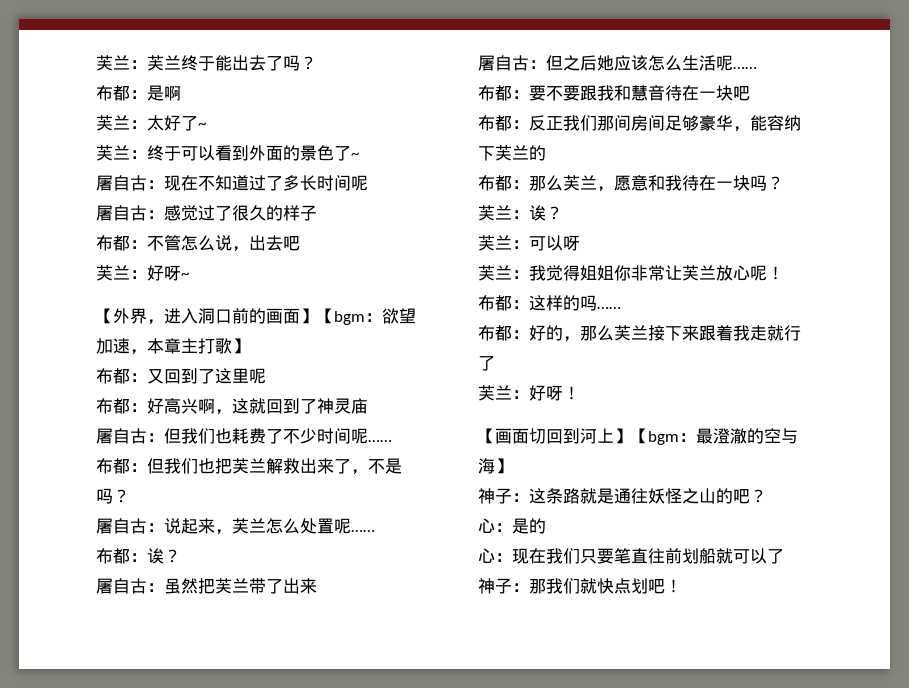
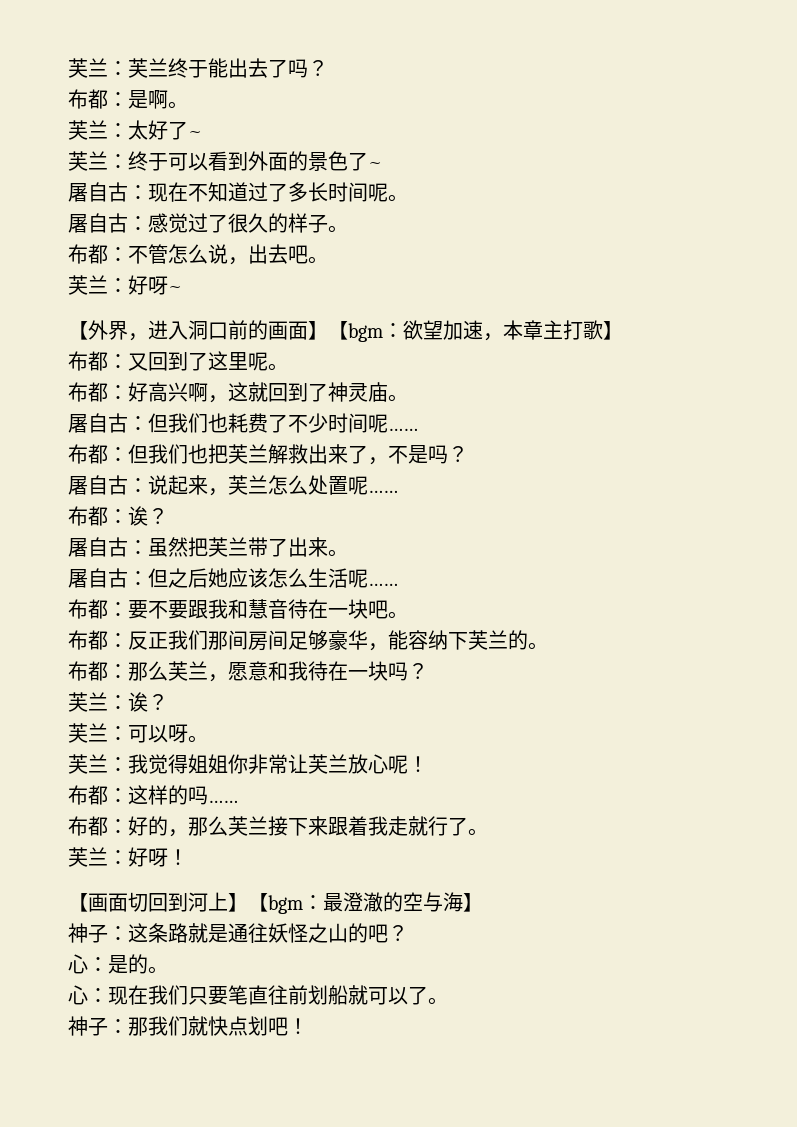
(181, 93) none -> [168,101,188,109] 。
(368, 183) none -> [388,194,408,202] 。
(317, 213) none -> [328,225,348,233] 。
(300, 243) none -> [308,256,328,264] 。
(266, 376) none -> [268,363,288,371] 。
(368, 406) none -> [388,394,408,402] 。
(317, 586) none -> [328,549,348,557] 。
(750, 93) none -> [388,611,408,619] 。
(546, 153) none -> [528,642,548,650] 。
(580, 243) none -> [188,735,208,743] 。
(495, 363) none -> [468,828,488,836] 。
(546, 526) none -> [148,966,168,974] 。
(784, 556) none -> [428,997,448,1005] 。

